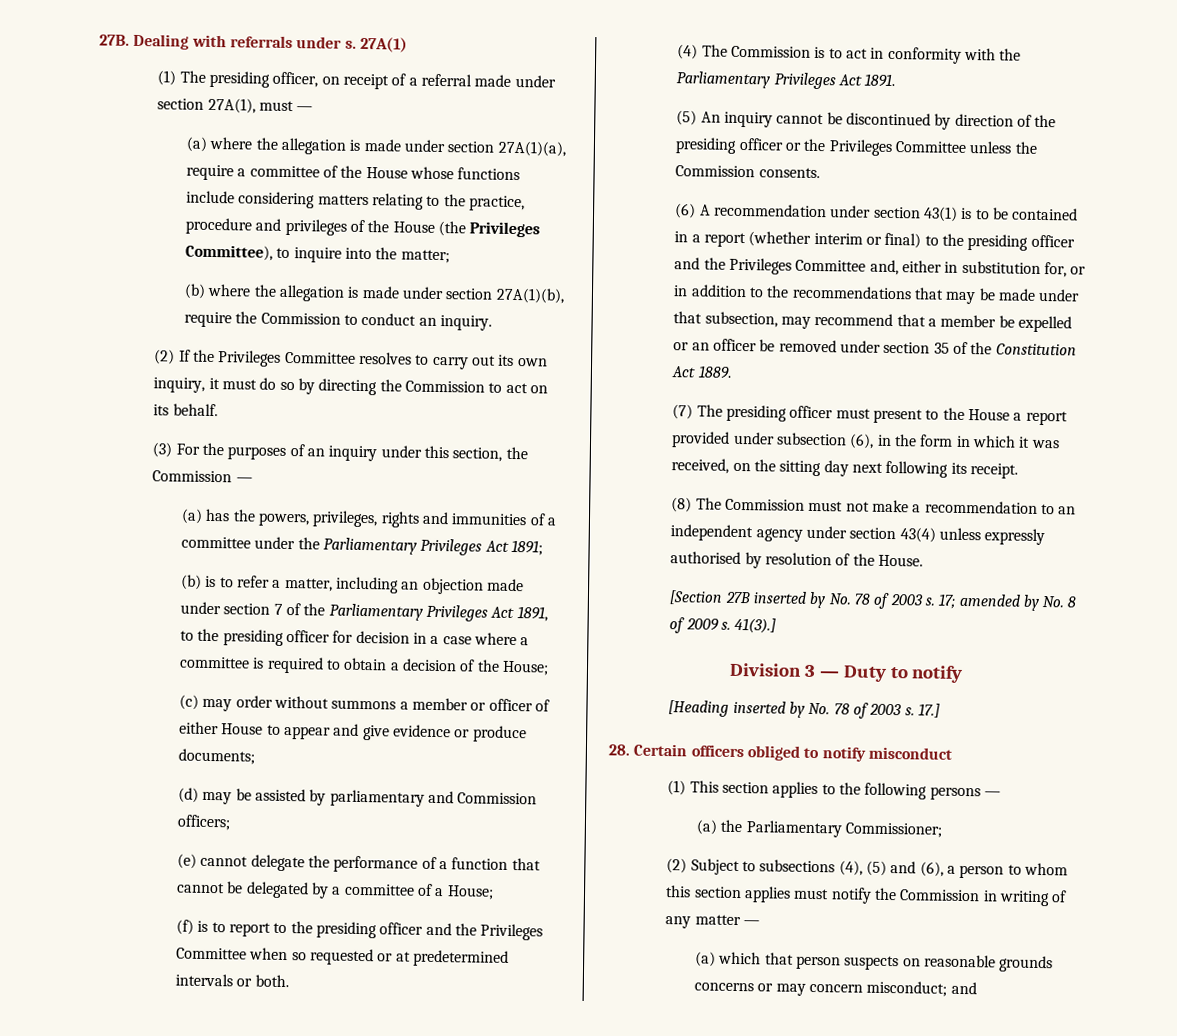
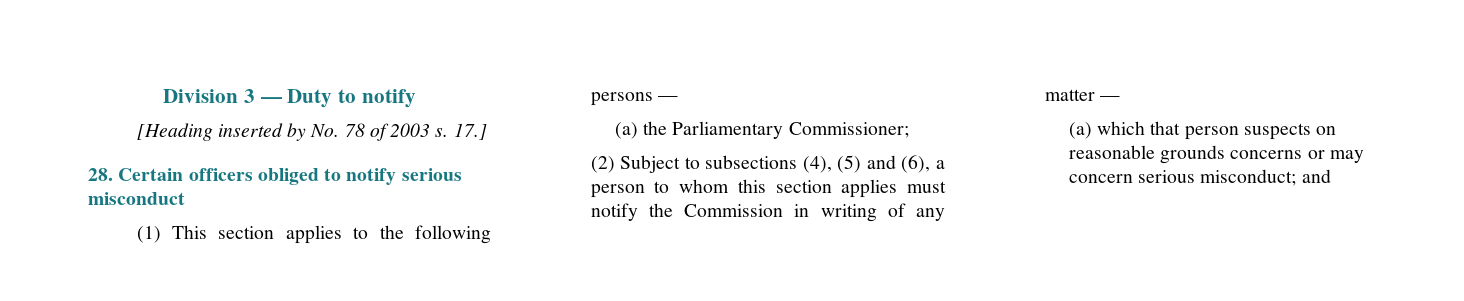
[99,33,408,53] [157,70,556,90] [157,97,314,114] [185,136,566,157] [185,164,521,181] [185,190,525,212] [184,217,541,238] [184,244,450,264] [183,283,565,304] [183,311,492,331] [154,349,548,370] [153,377,548,396] [153,403,218,417] [152,442,528,462] [152,470,253,483] [180,508,557,528] [180,536,543,556] [180,574,524,595] [179,601,548,622] [179,628,530,646] [178,656,549,676] [178,694,550,712] [178,721,527,743] [177,748,255,765] [177,787,538,807] [176,814,231,831] [176,853,541,873] [175,881,494,900] [175,919,544,941] [175,947,509,967] [174,973,289,988] [677,44,1022,64] [676,71,896,90] [676,110,1057,130] [675,137,1038,156] [675,165,820,179] [674,203,1079,222] [674,231,1075,251] [674,257,1087,278] [673,284,1081,305] [673,311,1072,333] [673,338,1077,356] [671,365,732,379] [672,404,1068,426] [671,431,1060,449] [671,458,1018,479] [671,497,1077,515] [670,524,1046,546] [670,551,923,569] [669,590,1078,611] [669,617,777,634] 27B. Dealing with referrals under s. 27A(1) // (1) The presiding officer, on receipt of a referral made under section 27A(1), must — // (a) where the allegation is made under section 27A(1)(a), require a committee of the House whose functions include considering matters relating to the practice, procedure and privileges of the House (the Privileges Committee), to inquire into the matter; // (b) where the allegation is made under section 27A(1)(b), require the Commission to conduct an inquiry. // (2) If the Privileges Committee resolves to carry out its own inquiry, it must do so by directing the Commission to act on its behalf. // (3) For the purposes of an inquiry under this section, the Commission — // (a) has the powers, privileges, rights and immunities of a committee under the Parliamentary Privileges Act 1891; // (b) is to refer a matter, including an objection made under section 7 of the Parliamentary Privileges Act 1891, to the presiding officer for decision in a case where a committee is required to obtain a decision of the House; // (c) may order without summons a member or officer of either House to appear and give evidence or produce documents; // (d) may be assisted by parliamentary and Commission officers; // (e) cannot delegate the performance of a function that cannot be delegated by a committee of a House; // (f) is to report to the presiding officer and the Privileges Committee when so requested or at predetermined intervals or both. // (4) The Commission is to act in conformity with the Parliamentary Privileges Act 1891. // (5) An inquiry cannot be discontinued by direction of the presiding officer or the Privileges Committee unless the Commission consents. // (6) A recommendation under section 43(1) is to be contained in a report (whether interim or final) to the presiding officer and the Privileges Committee and, either in substitution for, or in addition to the recommendations that may be made under that subsection, may recommend that a member be expelled or an officer be removed under section 35 of the Constitution Act 1889. // (7) The presiding officer must present to the House a report provided under subsection (6), in the form in which it was received, on the sitting day next following its receipt. // (8) The Commission must not make a recommendation to an independent agency under section 43(4) unless expressly authorised by resolution of the House. // [Section 27B inserted by No. 78 of 2003 s. 17; amended by No. 8 of 2009 s. 41(3).] // -> (163, 96) none
(866, 754) none -> [401,168,462,181] serious
(863, 988) none -> [1138,170,1196,183] serious

